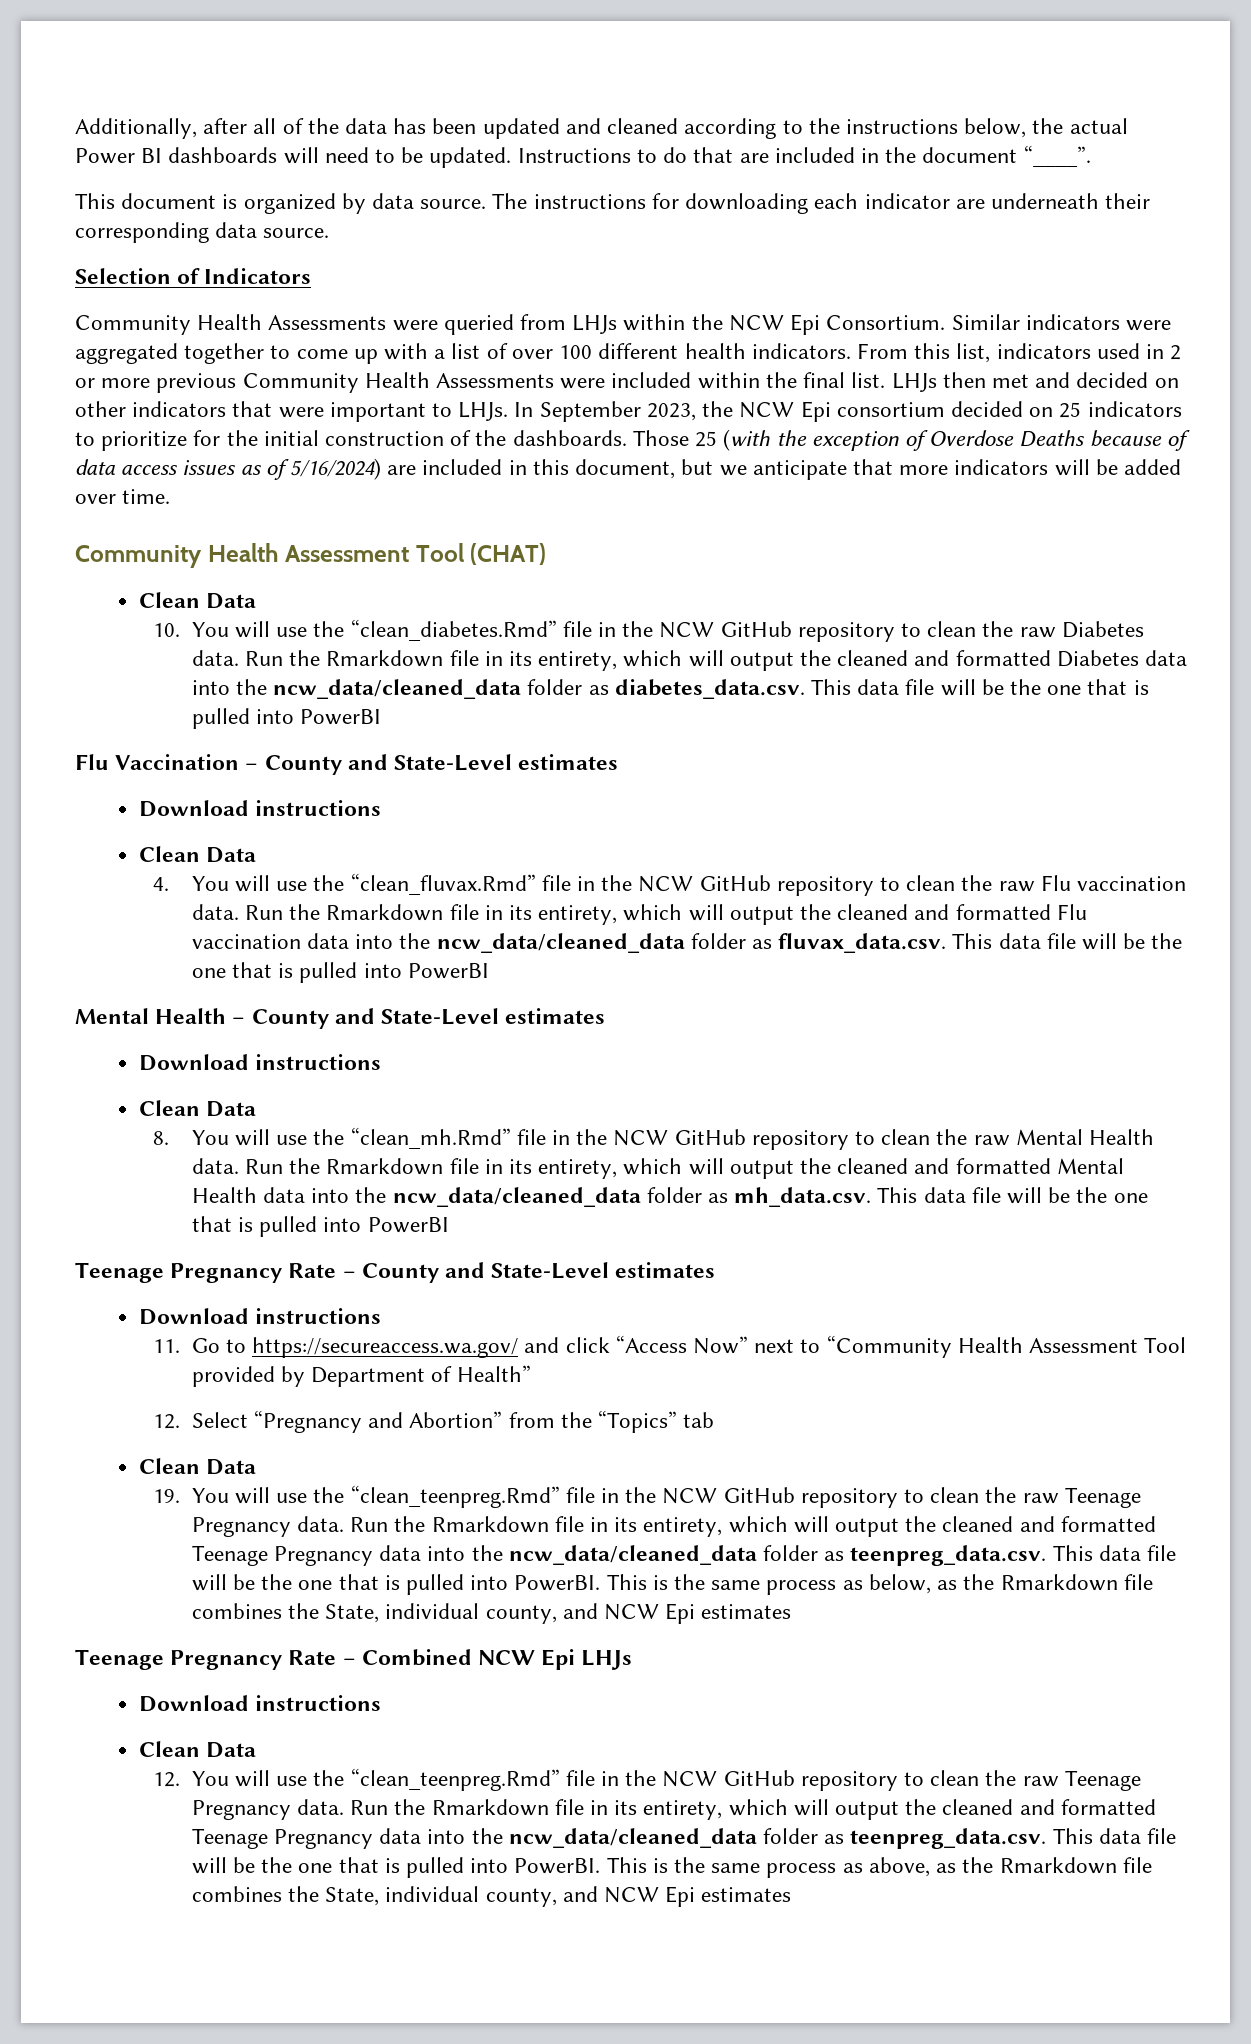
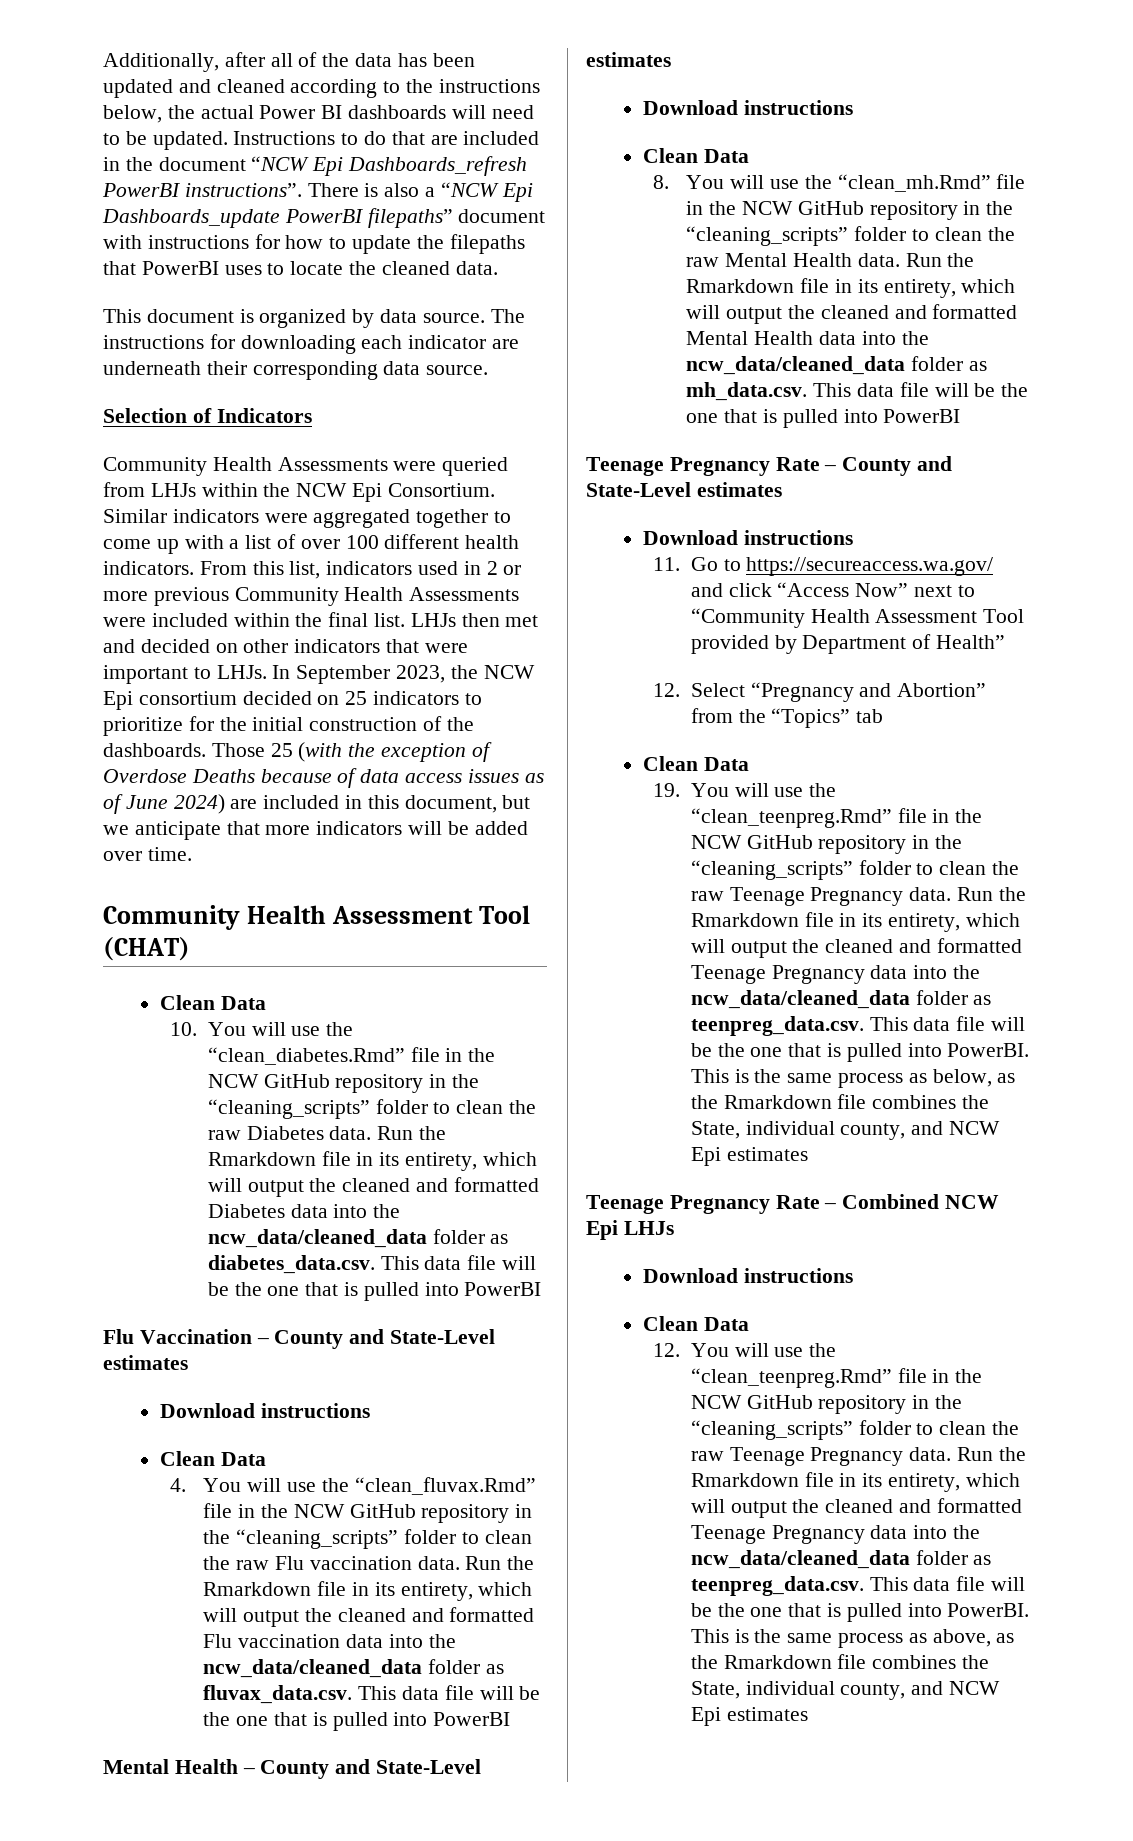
[1023,145,1091,167] “____”. -> [251,156,528,176] [102,182,533,202] [102,208,546,228] [103,234,525,254] [103,261,498,275] “NCW Epi Dashboards_refresh PowerBI instructions”. There is also a “NCW Epi Dashboards_update PowerBI filepaths” document with instructions for how to update the filepaths that PowerBI uses to locate the cleaned data.
[290,458,382,480] 5/16/2024) -> [125,794,225,814] June 2024)
(895, 632) none -> [429,1074,479,1088] [207,1099,428,1119] in the “cleaning_scripts” folder
(874, 886) none -> [515,1504,533,1518] [203,1529,457,1549] in the “cleaning_scripts” folder
(849, 1140) none -> [963,201,1014,215] [686,226,907,246] in the “cleaning_scripts” folder
(898, 1498) none -> [912,835,962,849] [690,860,911,880] in the “cleaning_scripts” folder
(898, 1781) none -> [912,1395,962,1409] [690,1420,911,1440] in the “cleaning_scripts” folder

